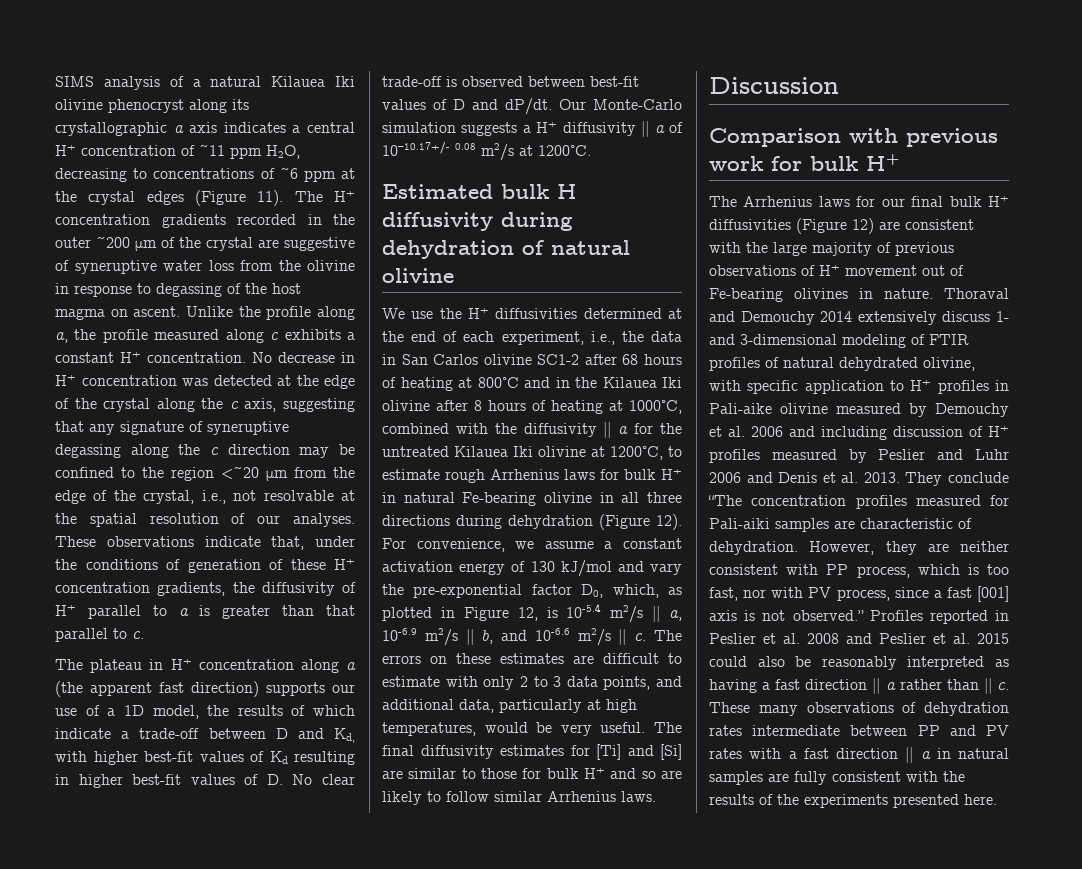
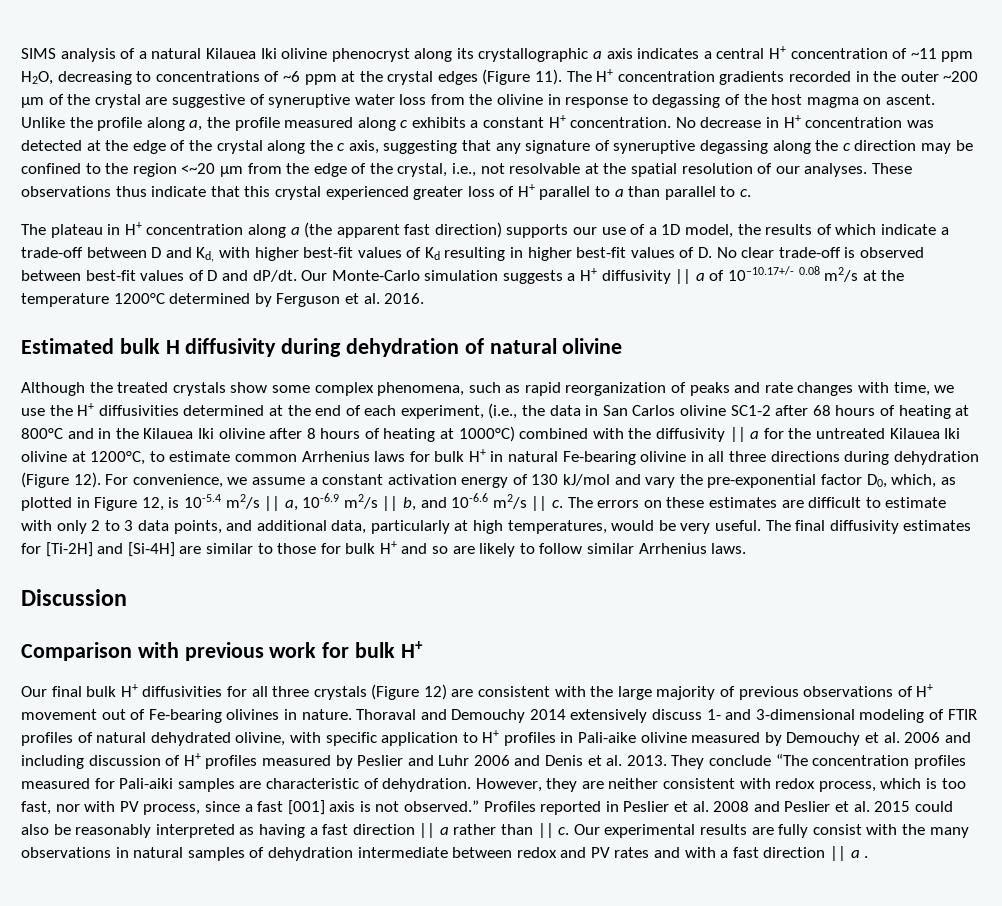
[204,536,355,550] [55,559,355,573] [55,582,335,596] indicate that, under the conditions of generation of these H+ concentration gradients, the diffusivity -> [115,186,495,200] thus indicate that this crystal experienced greater loss
[199,605,355,619] is greater than that -> [628,186,661,197] than
[538,145,591,156] 1200°C. -> [881,270,905,281] [21,293,425,307] the temperature 1200°C determined by Ferguson et al. 2016.
[382,308,405,319] We -> [21,382,955,396] Although the treated crystals show some complex phenomena, such as rapid reorganization of peaks and rate changes with time, we
[590,331,615,345] i.e., -> [488,403,518,419] (i.e.,
[629,400,682,414] 1000°C, -> [458,426,515,442] 1000°C)
[445,469,485,483] rough -> [234,454,297,462] common
[596,744,682,760] [Ti] and [Si] -> [45,542,175,557] [Ti-2H] and [Si-4H]
[709,196,1009,207] [709,219,791,230] The Arrhenius laws for our final bulk H+ diffusivities -> [21,684,367,700] Our final bulk H+ diffusivities for all three crystals
[826,564,849,575] PP -> [775,778,816,789] redox
[709,702,894,716] These many observations -> [573,824,969,838] [21,847,245,861] Our experimental results are fully consist with the many observations in natural samples
[709,725,742,736] rates -> (353, 854) none
[917,725,940,736] PP -> [516,847,557,858] redox
(742, 753) none -> [654,847,681,858] and
[936,748,1009,759] [709,771,965,785] [709,794,997,808] in natural samples are fully consistent with the results of the experiments presented here. -> [864,856,869,858] .

